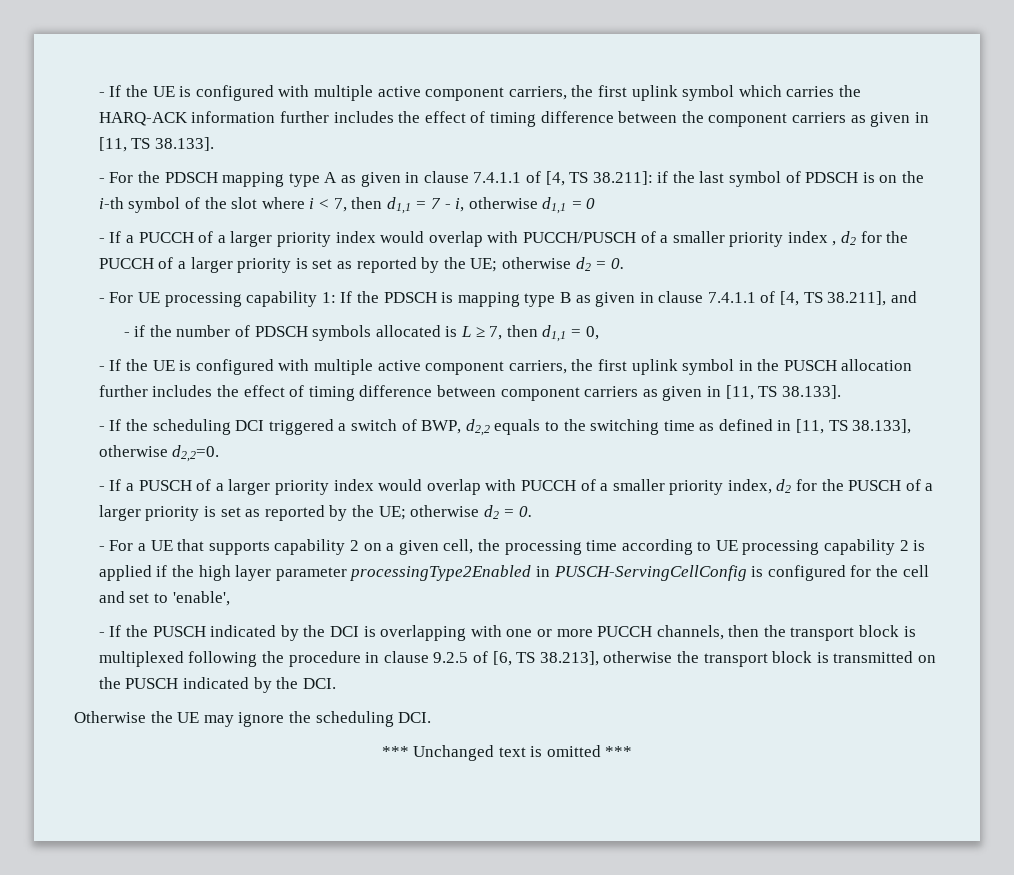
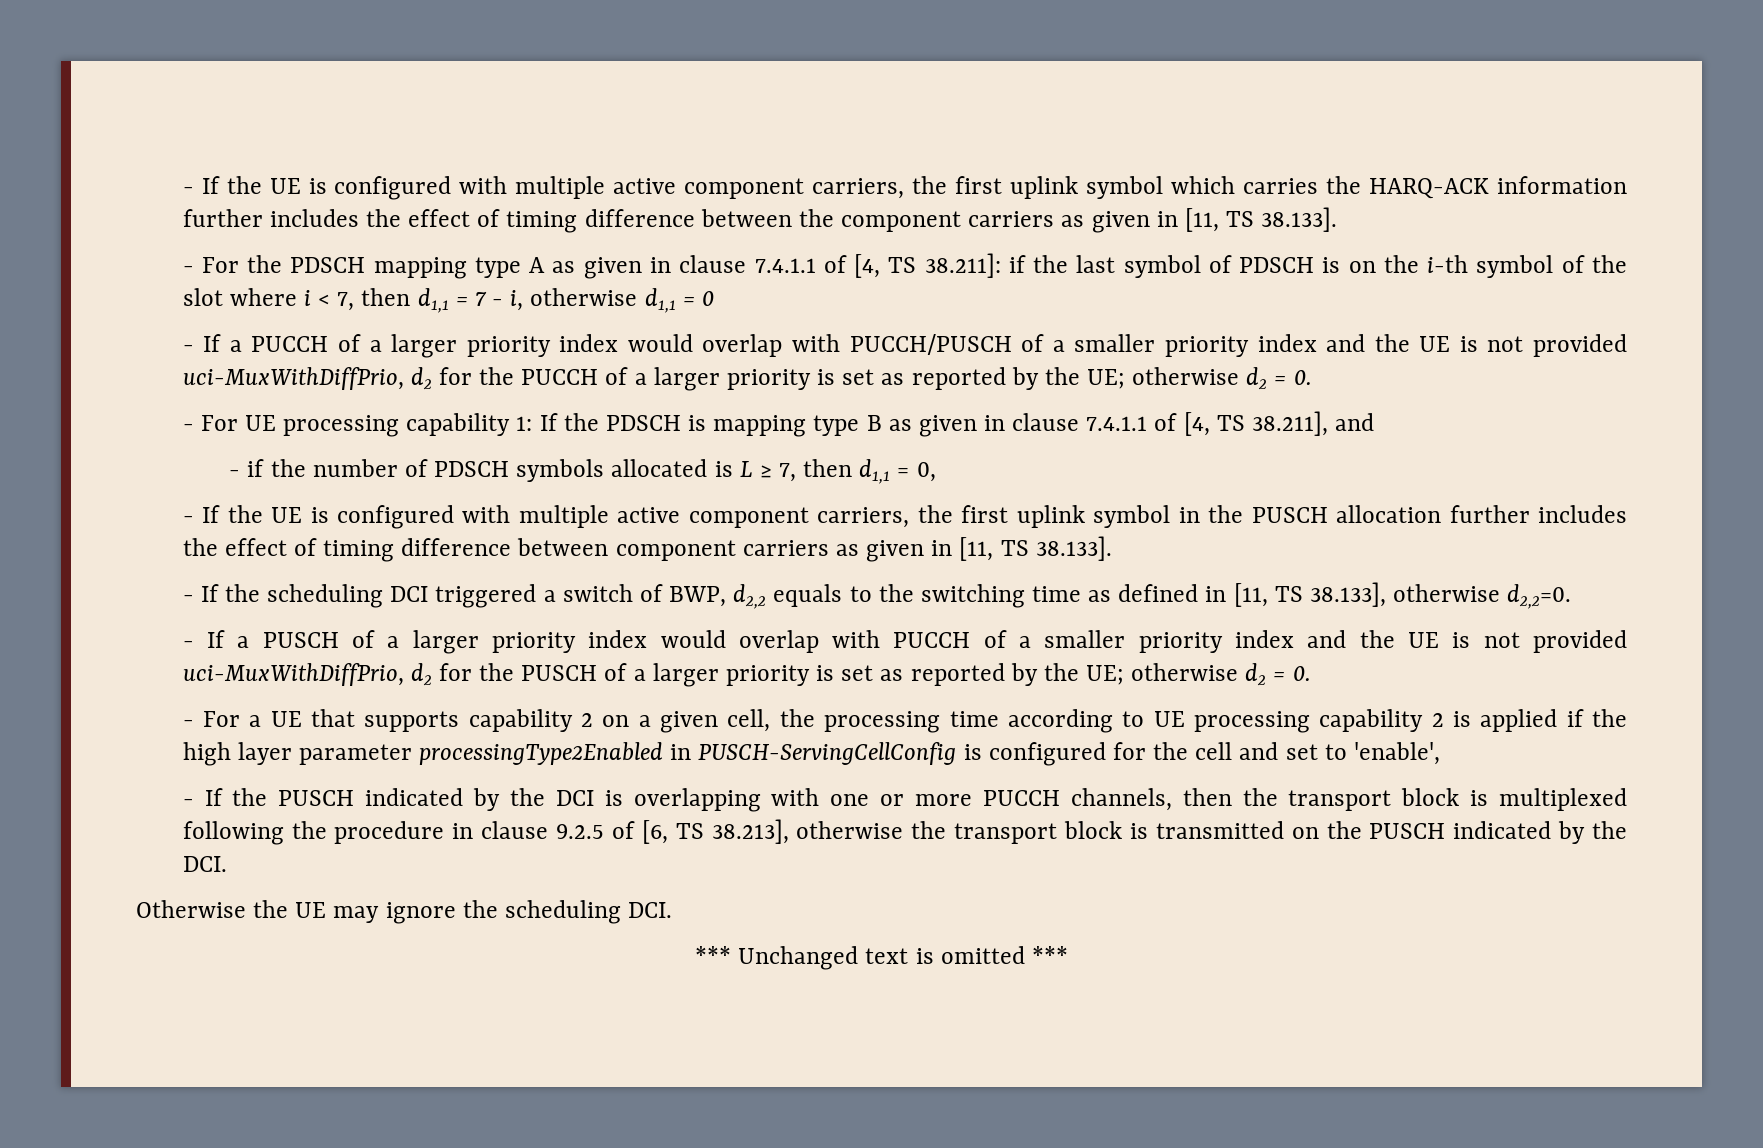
[832,241,837,246] , -> [1326,334,1628,357] [182,367,404,390] and the UE is not provided uci-MuxWithDiffPrio,
[727,479,772,494] index, -> [1235,630,1627,653] [182,663,404,686] index and the UE is not provided uci-MuxWithDiffPrio,

